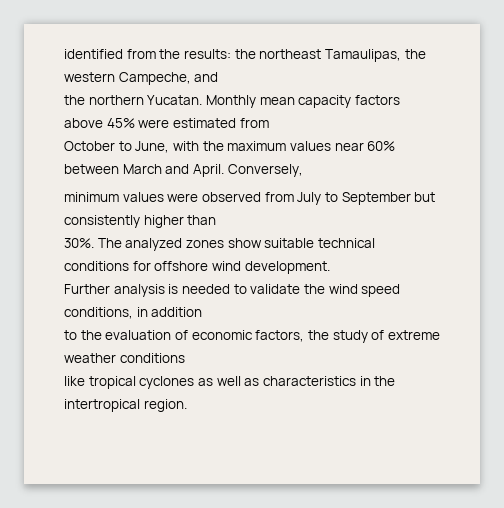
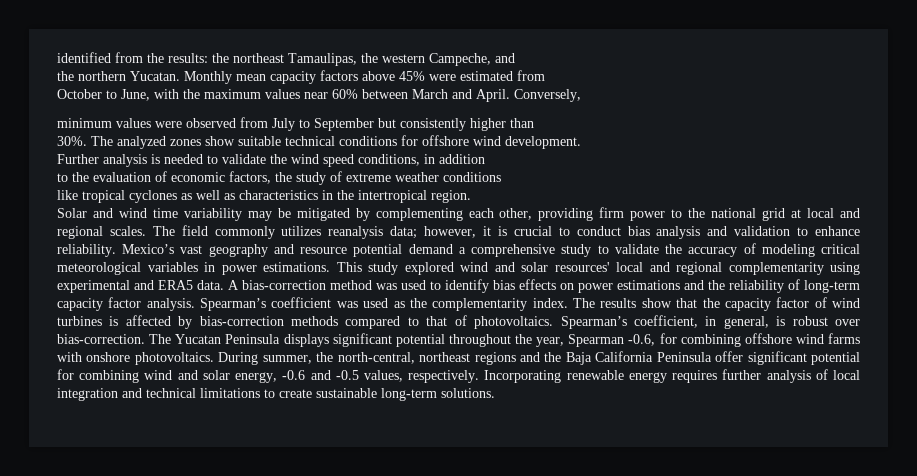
(187, 405) none -> [57,207,861,221] [57,225,861,239] [57,243,861,257] [57,262,860,275] [57,279,860,293] [57,297,860,311] [57,315,860,329] [57,333,860,347] [57,351,860,365] [57,369,860,383] [57,388,495,401] // Solar and wind time variability may be mitigated by complementing each other, providing firm power to the national grid at local and regional scales. The field commonly utilizes reanalysis data; however, it is crucial to conduct bias analysis and validation to enhance reliability. Mexico’s vast geography and resource potential demand a comprehensive study to validate the accuracy of modeling critical meteorological variables in power estimations. This study explored wind and solar resources' local and regional complementarity using experimental and ERA5 data. A bias-correction method was used to identify bias effects on power estimations and the reliability of long-term capacity factor analysis. Spearman’s coefficient was used as the complementarity index. The results show that the capacity factor of wind turbines is affected by bias-correction methods compared to that of photovoltaics. Spearman’s coefficient, in general, is robust over bias-correction. The Yucatan Peninsula displays significant potential throughout the year, Spearman -0.6, for combining offshore wind farms with onshore photovoltaics. During summer, the north-central, northeast regions and the Baja California Peninsula offer significant potential for combining wind and solar energy, -0.6 and -0.5 values, respectively. Incorporating renewable energy requires further analysis of local integration and technical limitations to create sustainable long-term solutions.

